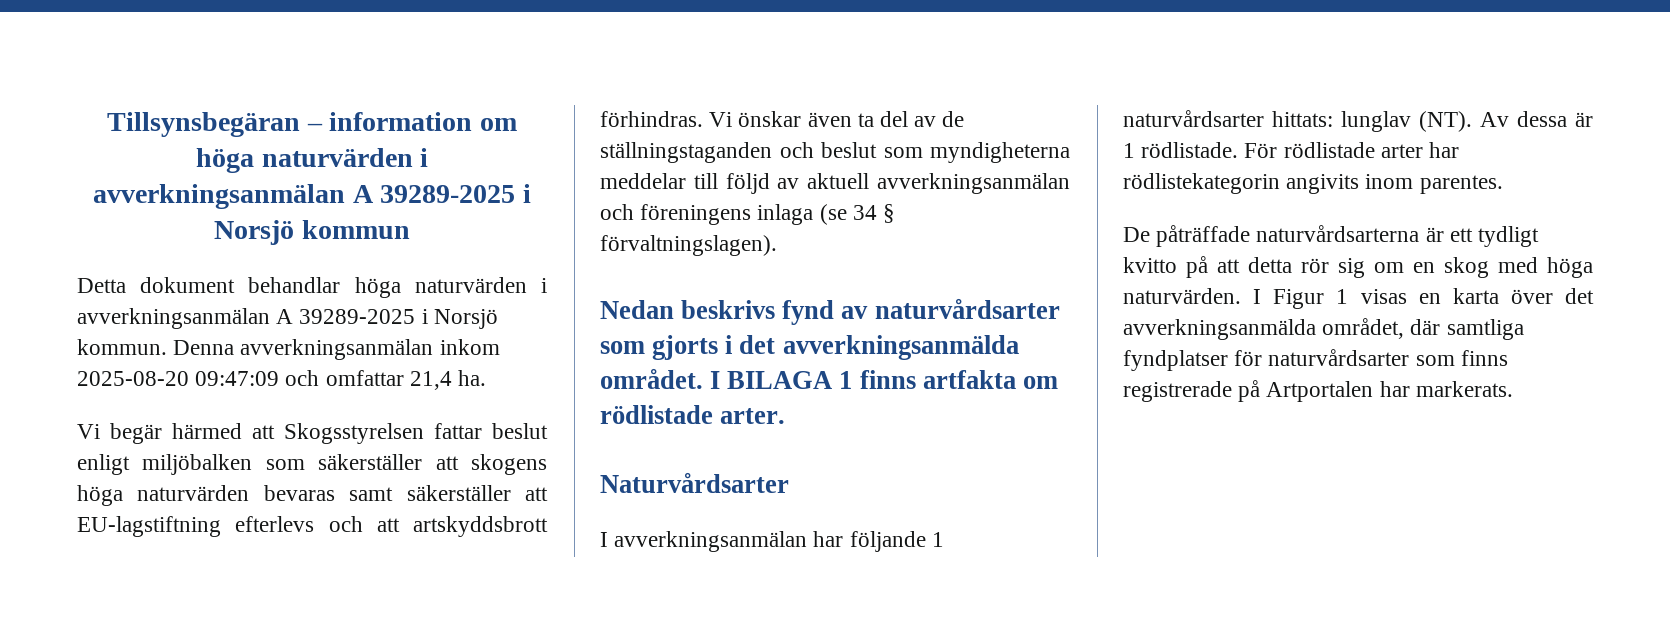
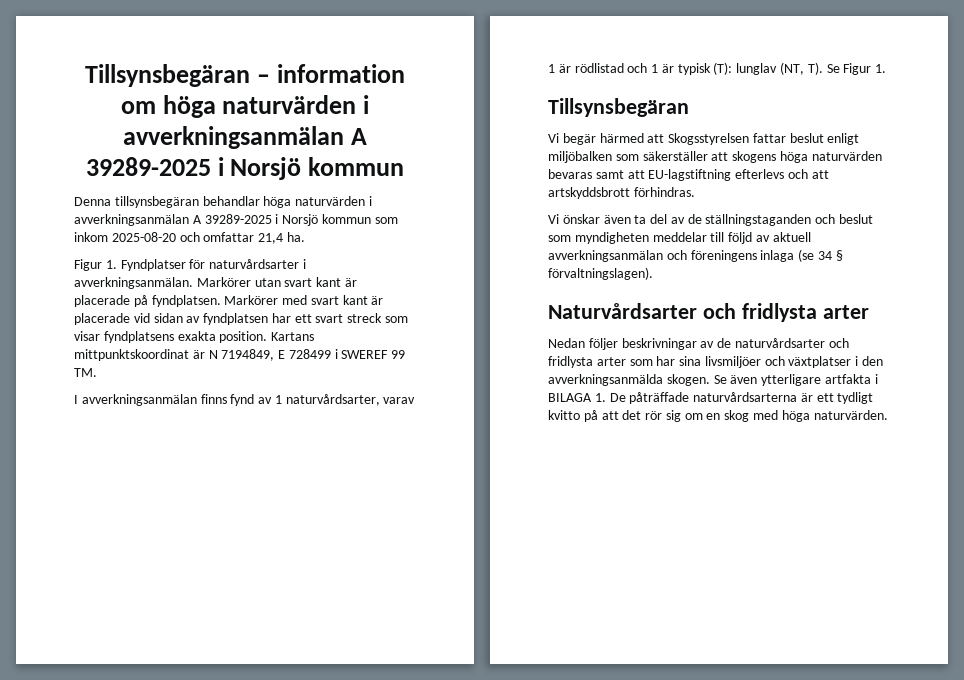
[77,277,236,293] Detta dokument -> [74,196,199,208] Denna tillsynsbegäran
[77,339,434,360] kommun. Denna avverkningsanmälan -> [321,214,398,224] kommun som
[195,371,280,386] 09:47:09 -> (176, 237) none
(487, 378) none -> [74,259,306,271] [74,277,357,289] [74,295,384,307] [74,313,409,325] [74,331,315,343] [74,349,406,361] [74,368,97,377] [74,394,416,406] [548,62,887,75] [548,98,689,117] // Figur 1. Fyndplatser för naturvårdsarter i avverkningsanmälan. Markörer utan svart kant är placerade på fyndplatsen. Markörer med svart kant är placerade vid sidan av fyndplatsen har ett svart streck som visar fyndplatsens exakta position. Kartans mittpunktskoordinat är N 7194849, E 728499 i SWEREF 99 TM. // I avverkningsanmälan finns fynd av 1 naturvårdsarter, varav 1 är rödlistad och 1 är typisk (T): lunglav (NT, T). Se Figur 1. // Tillsynsbegäran
[406,485,511,501] säkerställer -> (624, 174) none
(703, 119) none -> (695, 192) //
[930,142,1070,163] myndigheterna -> [574,232,649,244] myndigheten
[600,298,1060,325] [600,335,1019,360] [600,368,1058,389] [600,405,786,424] [600,472,789,493] [600,531,944,552] [1123,110,1593,132] [1123,142,1460,158] [1123,173,1503,194] Nedan beskrivs fynd av naturvårdsarter som gjorts i det avverkningsanmälda området. I BILAGA 1 finns artfakta om rödlistade arter. // Naturvårdsarter // I avverkningsanmälan har följande 1 naturvårdsarter hittats: lunglav (NT). Av dessa är 1 rödlistade. För rödlistade arter har rödlistekategorin angivits inom parentes. // -> [548,303,869,322] [548,338,849,350] [548,356,884,368] [548,374,878,386] [548,393,606,402] Naturvårdsarter och fridlysta arter // Nedan följer beskrivningar av de naturvårdsarter och fridlysta arter som har sina livsmiljöer och växtplatser i den avverkningsanmälda skogen. Se även ytterligare artfakta i BILAGA 1.
[1248,257,1292,273] detta -> [622,410,642,420] det
[1253,288,1594,309] [1123,318,1524,340] [1123,349,1508,371] [1123,380,1513,402] I Figur 1 visas en karta över det avverkningsanmälda området, där samtliga fyndplatser för naturvårdsarter som finns registrerade på Artportalen har markerats. -> (888, 415) none

